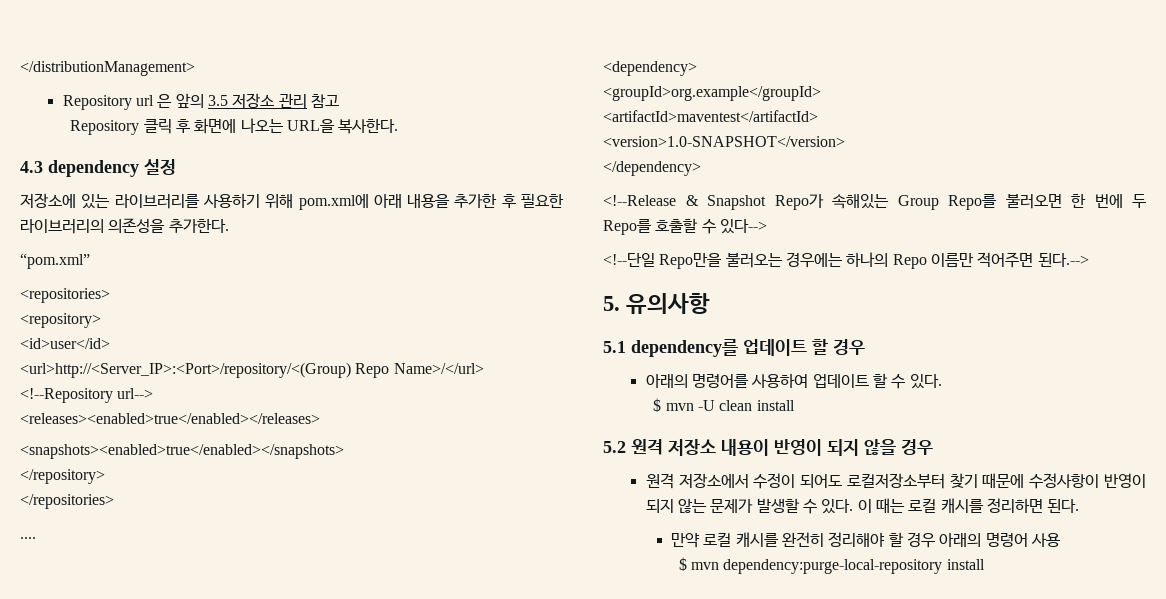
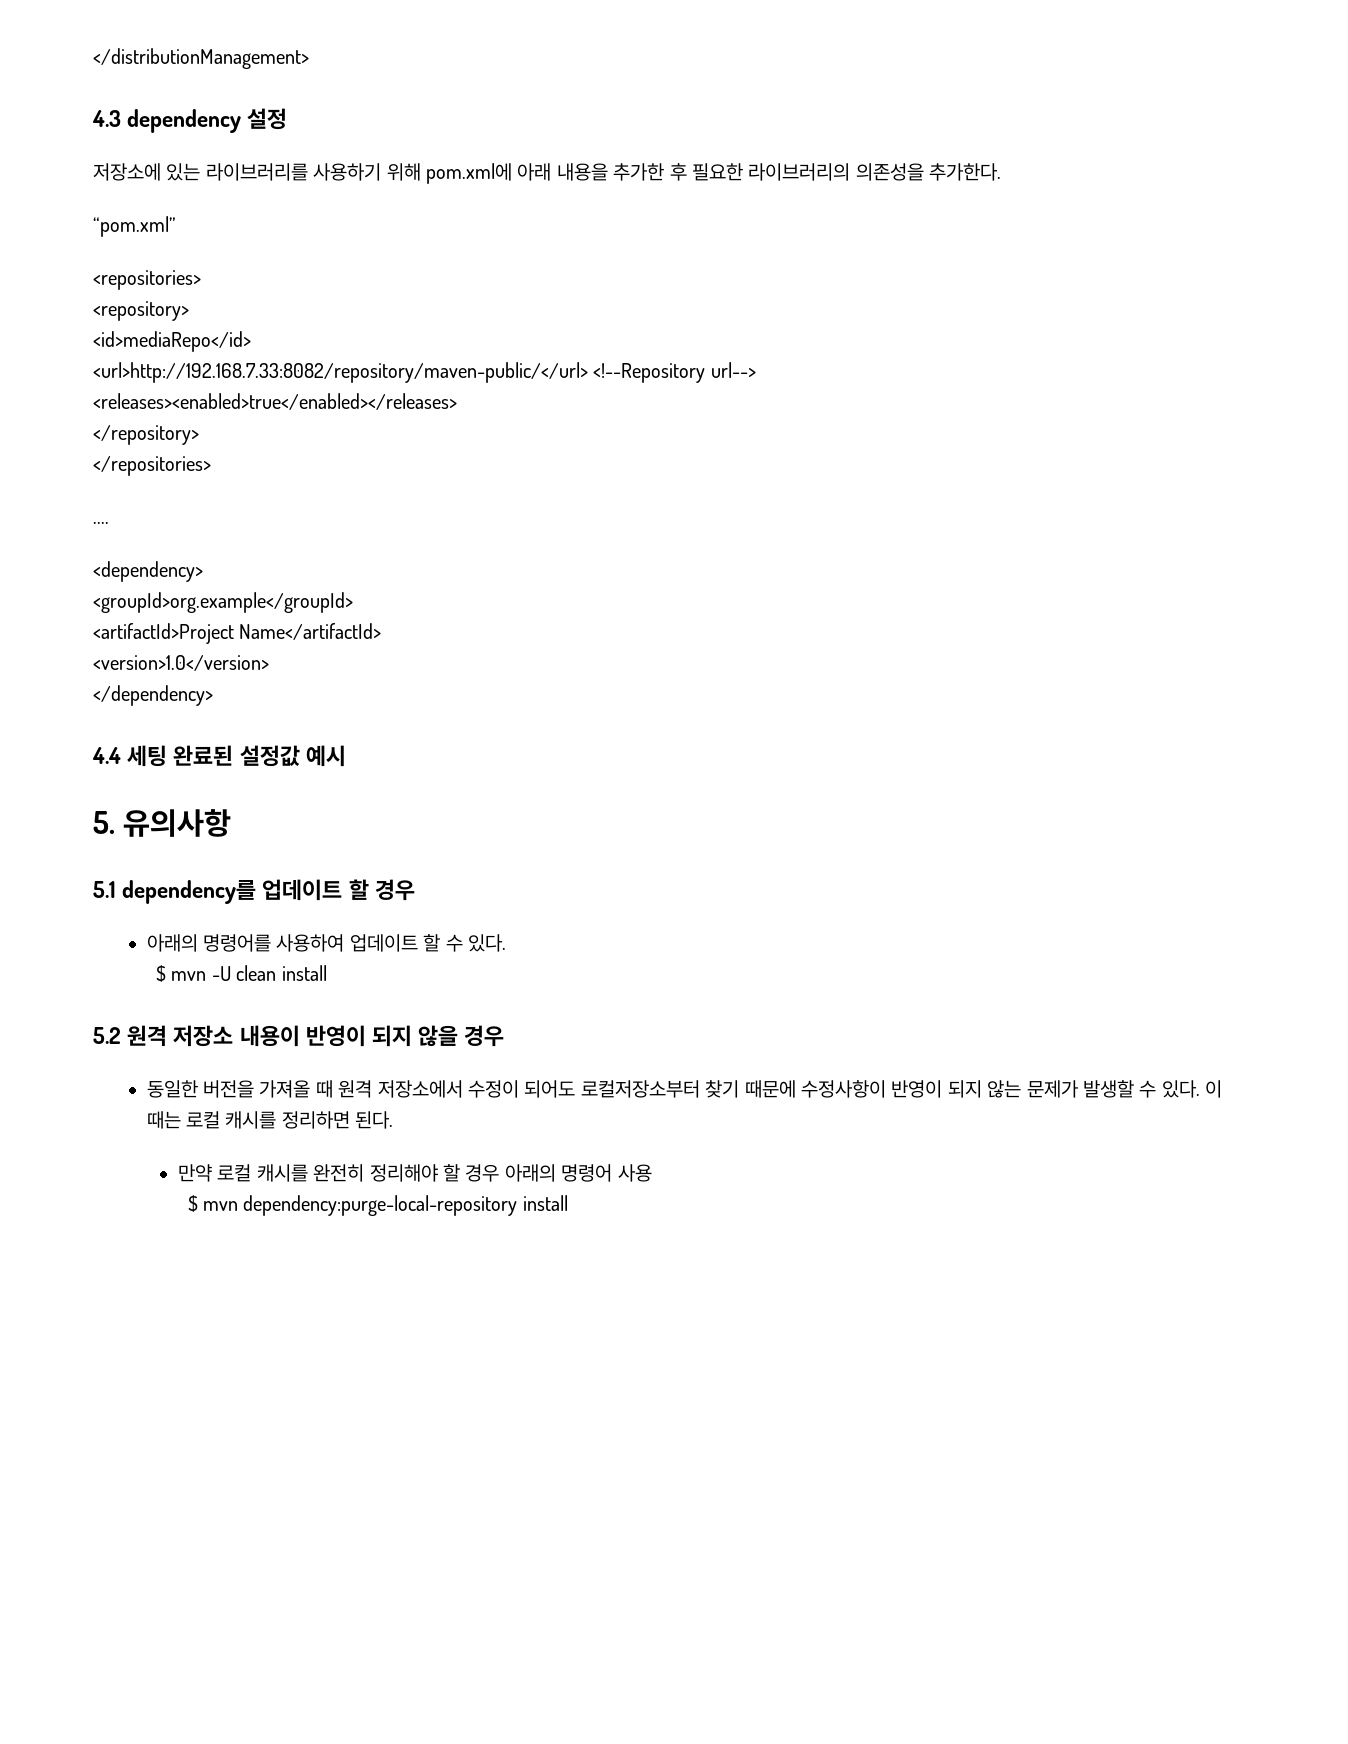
[62,93,340,110] [70,118,399,135] // Repository url 은 앞의 3.5 저장소 관리 참고 // Repository 클릭 후 화면에 나오는 URL을 복사한다. -> (309, 58) none
[20,338,110,349] [20,362,484,378] <id>user</id> // <url>http://<Server_IP>:<Port>/repository/<(Group) Repo Name>/</url> -> [93,331,251,352] [93,362,588,383] <id>mediaRepo</id> // <url>http://192.168.7.33:8082/repository/maven-public/</url>
[20,444,344,459] // <snapshots><enabled>true</enabled></snapshots> -> (457, 401) none
[603,110,818,122] [603,136,845,147] [603,161,701,176] [603,193,1146,210] [603,218,767,235] [603,252,1089,269] <artifactId>maventest</artifactId> // <version>1.0-SNAPSHOT</version> // </dependency> // <!--Release & Snapshot Repo가 속해있는 Group Repo를 불러오면 한 번에 두 Repo를 호출할 수 있다--> // <!--단일 Repo만을 불러오는 경우에는 하나의 Repo 이름만 적어주면 된다.--> -> [93,623,382,644] [93,655,269,671] [93,685,213,706] [92,745,346,767] <artifactId>Project Name</artifactId> // <version>1.0</version> // </dependency> // 4.4 세팅 완료된 설정값 예시
(933, 447) none -> [146,1080,333,1098] 동일한 버전을 가져올 때

